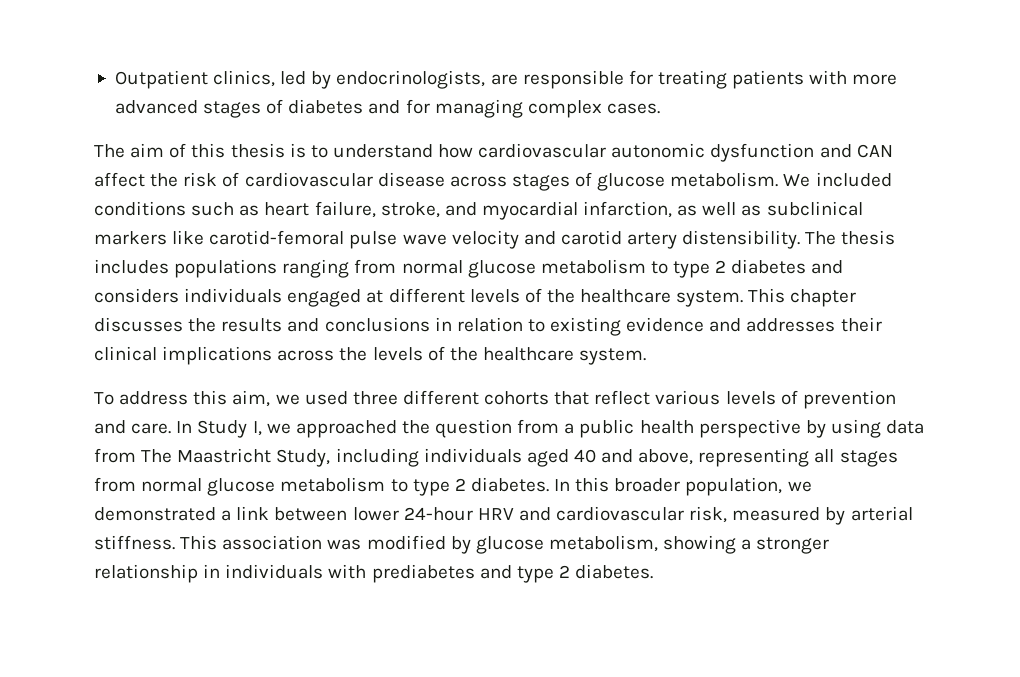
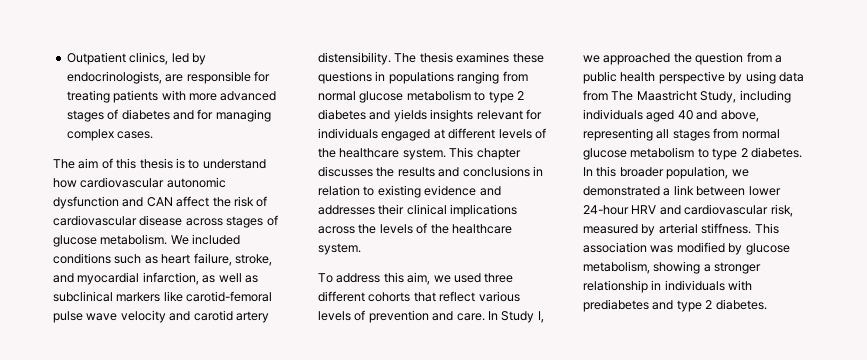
[94,259,169,274] includes -> [456,52,544,63] [318,71,386,84] examines these questions in
[94,288,179,303] considers -> [393,109,542,122] yields insights relevant for

